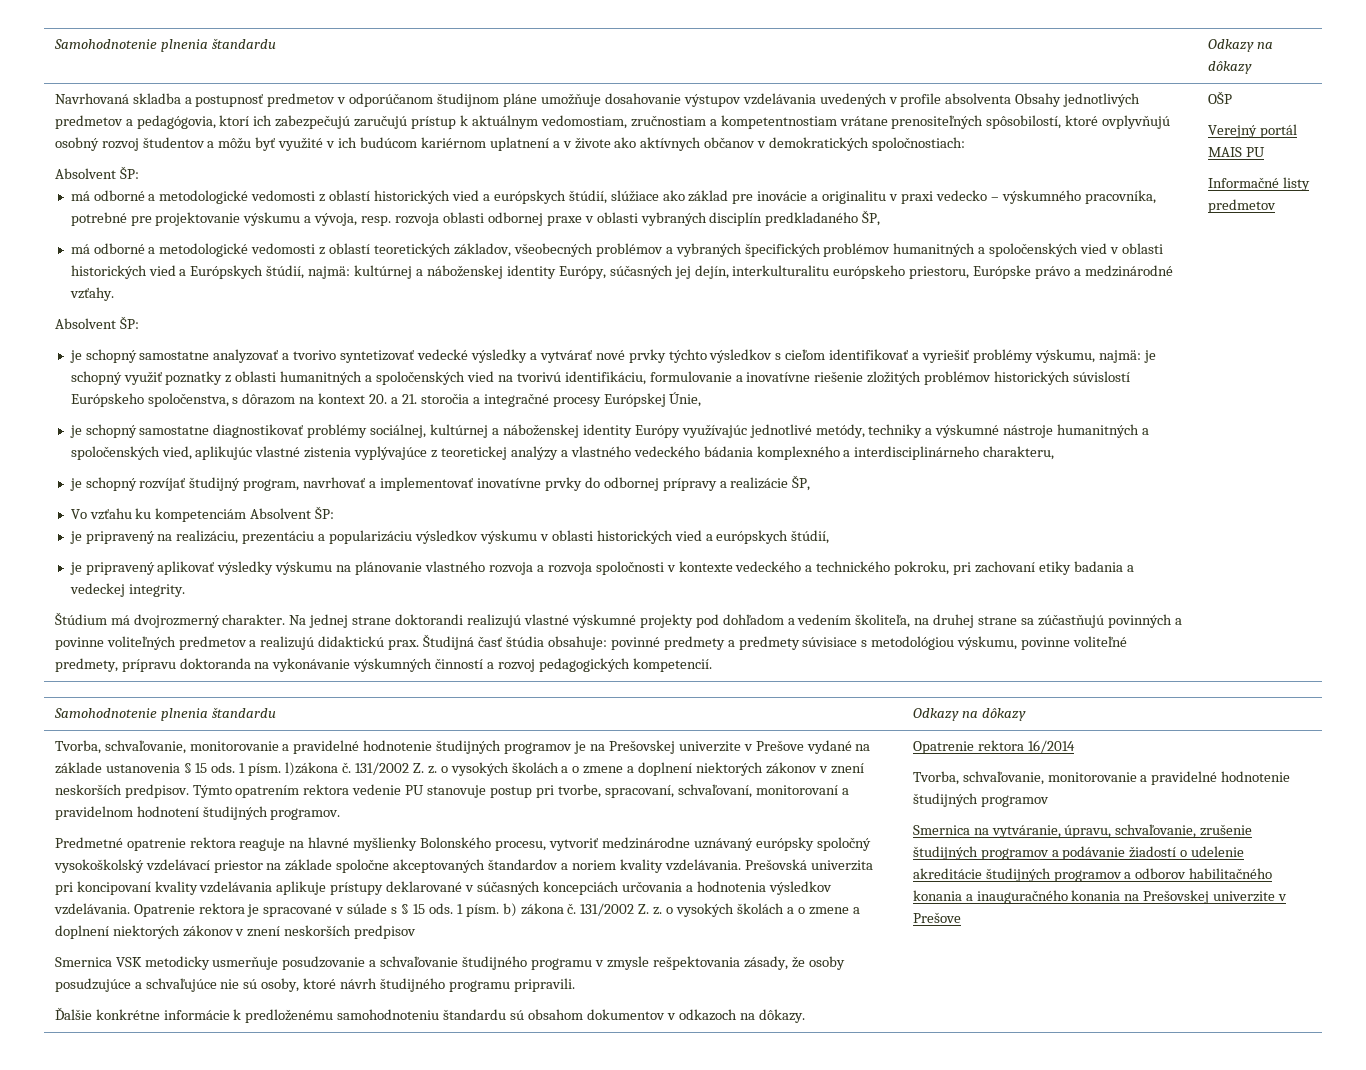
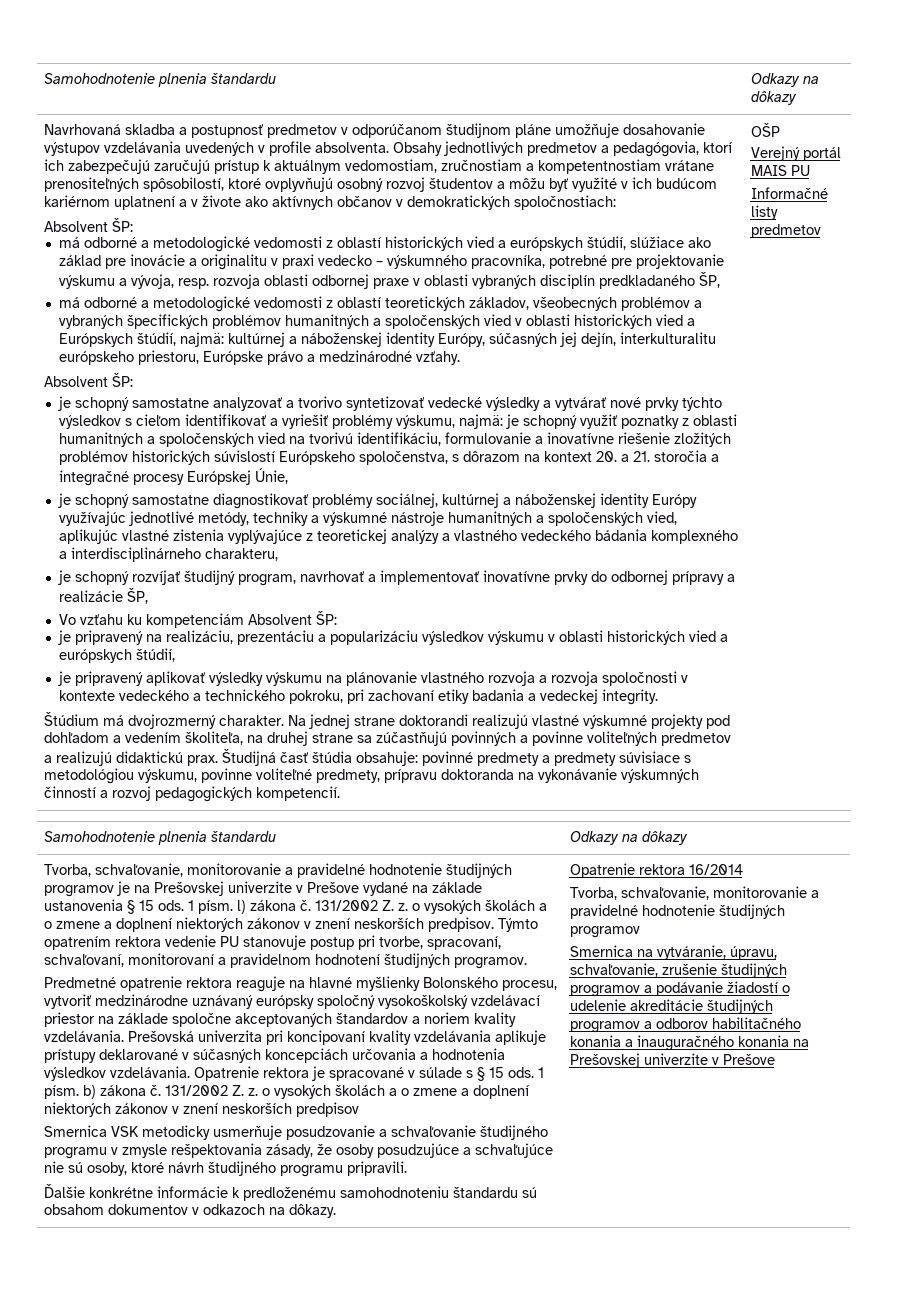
[945,93,1012,104] absolventa -> [314,142,389,153] absolventa.
[285,762,339,776] l)zákona -> [236,900,296,914] l) zákona

